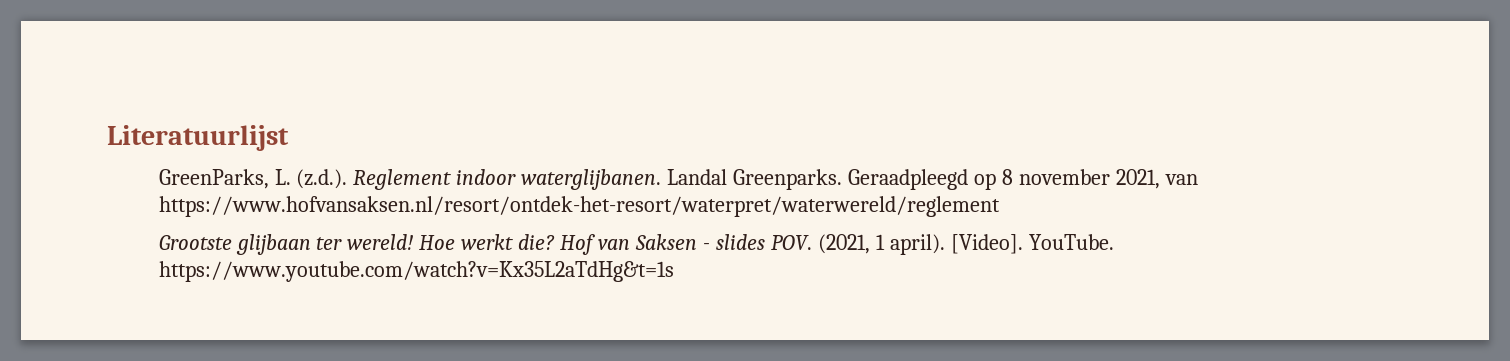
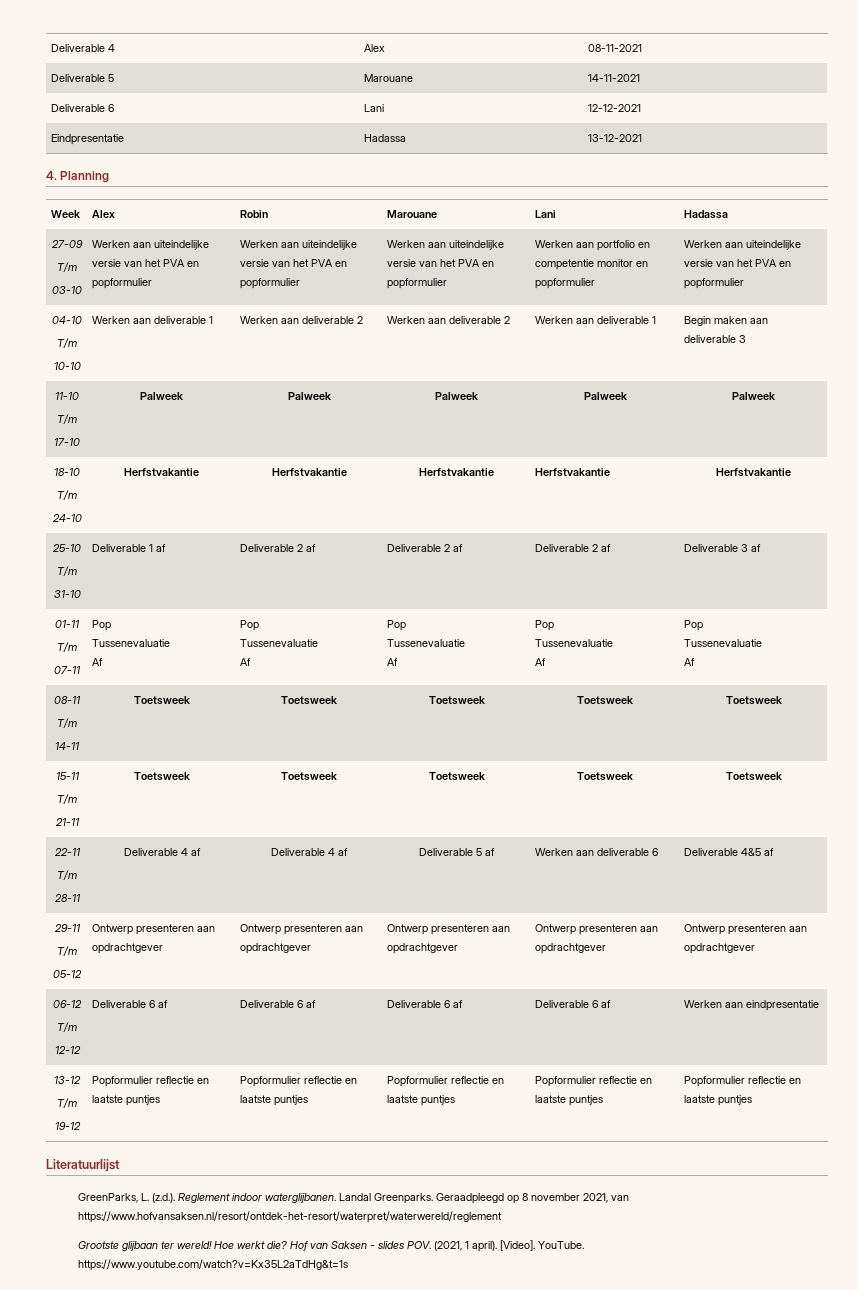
(107, 138) none -> [51,44,116,52] [364,44,386,52] [588,44,643,52] [51,74,115,82] [364,74,414,82] [588,74,641,82] [51,104,115,112] [364,104,385,112] [588,104,642,112] [51,134,125,145] [364,134,407,142] [588,134,643,142] [46,171,110,183] [51,210,81,218] [92,210,116,218] [240,210,269,218] [387,210,438,218] [535,210,557,218] [684,210,729,219] [51,240,83,248] [57,262,77,272] [52,286,82,294] [92,240,210,250] [92,259,200,267] [92,278,153,289] [240,240,358,250] [240,259,348,267] [240,278,301,289] [387,240,505,250] [387,259,495,267] [387,278,448,289] [535,240,651,251] [535,259,649,270] [535,278,596,289] [684,240,802,250] [684,259,792,267] [684,278,745,289] [52,316,82,324] [57,338,77,348] [53,362,81,370] [92,316,214,324] [240,316,364,324] [387,316,511,324] [535,316,657,324] [684,316,769,326] [684,335,747,343] [55,392,79,400] [57,414,77,424] [54,438,80,446] [140,392,183,400] [287,392,331,400] [435,392,478,400] [583,392,627,400] [732,392,775,400] [54,468,80,476] [57,490,77,500] [51,514,82,522] [124,468,199,477] [271,468,347,477] [419,468,494,477] [535,468,611,477] [716,468,791,477] [52,544,81,552] [57,566,77,576] [53,590,81,598] [92,544,167,552] [240,544,317,552] [387,544,464,552] [535,544,612,552] [684,544,762,552] [55,620,80,628] [57,642,77,652] [54,666,81,674] [92,620,112,631] [92,639,171,647] [92,658,104,666] [240,620,260,631] [240,639,319,647] [240,658,252,666] [387,620,407,631] [387,639,466,647] [387,658,399,666] [535,620,555,631] [535,639,614,647] [535,658,547,666] [684,620,704,631] [684,639,763,647] [684,658,696,666] [54,696,81,704] [57,718,77,728] [55,742,80,750] [133,696,190,705] [281,696,337,705] [428,696,485,705] [577,696,633,705] [725,696,782,705] [55,772,80,780] [57,794,77,804] [54,818,80,826] [133,772,190,781] [281,772,337,781] [428,772,485,781] [577,772,633,781] [725,772,782,781] [53,848,81,856] [57,870,77,880] [53,894,81,902] [123,848,201,856] [271,848,348,856] [419,848,495,856] [535,848,659,856] [684,848,775,856] [53,924,81,932] [57,946,77,956] [53,970,82,978] [92,924,216,935] [92,943,164,954] [240,924,364,935] [240,943,312,954] [387,924,511,935] [387,943,459,954] [535,924,659,935] [535,943,607,954] [684,924,808,935] [684,943,756,954] [53,1000,82,1008] [57,1022,77,1032] [54,1046,81,1054] [92,1000,169,1008] [240,1000,317,1008] [387,1000,464,1008] [535,1000,612,1008] [684,1000,820,1011] [54,1076,81,1084] [57,1098,77,1108] [54,1122,81,1130] [92,1076,210,1087] [92,1095,161,1106] [240,1076,358,1087] [240,1095,309,1106] [387,1076,505,1087] [387,1095,456,1106] [535,1076,653,1087] [535,1095,604,1106] [684,1076,802,1087] [684,1095,753,1106] Deliverable 4 | Alex | 08-11-2021 // Deliverable 5 | Marouane | 14-11-2021 // Deliverable 6 | Lani | 12-12-2021 // Eindpresentatie | Hadassa | 13-12-2021 // 4. Planning // Week | Alex | Robin | Marouane | Lani | Hadassa // 27-09 // T/m // 03-10 | Werken aan uiteindelijke versie van het PVA en popformulier | Werken aan uiteindelijke versie van het PVA en popformulier | Werken aan uiteindelijke versie van het PVA en popformulier | Werken aan portfolio en competentie monitor en popformulier | Werken aan uiteindelijke versie van het PVA en popformulier // 04-10 // T/m // 10-10 | Werken aan deliverable 1 | Werken aan deliverable 2 | Werken aan deliverable 2 | Werken aan deliverable 1 | Begin maken aan deliverable 3 // 11-10 // T/m // 17-10 | Palweek | Palweek | Palweek | Palweek | Palweek // 18-10 // T/m // 24-10 | Herfstvakantie | Herfstvakantie | Herfstvakantie | Herfstvakantie | Herfstvakantie // 25-10 // T/m // 31-10 | Deliverable 1 af | Deliverable 2 af | Deliverable 2 af | Deliverable 2 af | Deliverable 3 af // 01-11 // T/m // 07-11 | Pop // Tussenevaluatie // Af | Pop // Tussenevaluatie // Af | Pop // Tussenevaluatie // Af | Pop // Tussenevaluatie // Af | Pop // Tussenevaluatie // Af // 08-11 // T/m // 14-11 | Toetsweek | Toetsweek | Toetsweek | Toetsweek | Toetsweek // 15-11 // T/m // 21-11 | Toetsweek | Toetsweek | Toetsweek | Toetsweek | Toetsweek // 22-11 // T/m // 28-11 | Deliverable 4 af | Deliverable 4 af | Deliverable 5 af | Werken aan deliverable 6 | Deliverable 4&5 af // 29-11 // T/m // 05-12 | Ontwerp presenteren aan opdrachtgever | Ontwerp presenteren aan opdrachtgever | Ontwerp presenteren aan opdrachtgever | Ontwerp presenteren aan opdrachtgever | Ontwerp presenteren aan opdrachtgever // 06-12 // T/m // 12-12 | Deliverable 6 af | Deliverable 6 af | Deliverable 6 af | Deliverable 6 af | Werken aan eindpresentatie // 13-12 // T/m // 19-12 | Popformulier reflectie en laatste puntjes | Popformulier reflectie en laatste puntjes | Popformulier reflectie en laatste puntjes | Popformulier reflectie en laatste puntjes | Popformulier reflectie en laatste puntjes //

